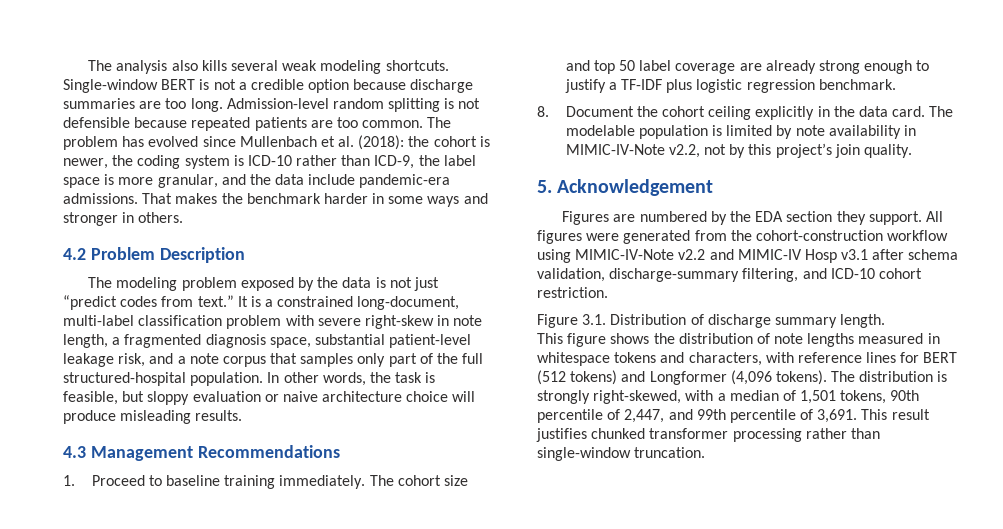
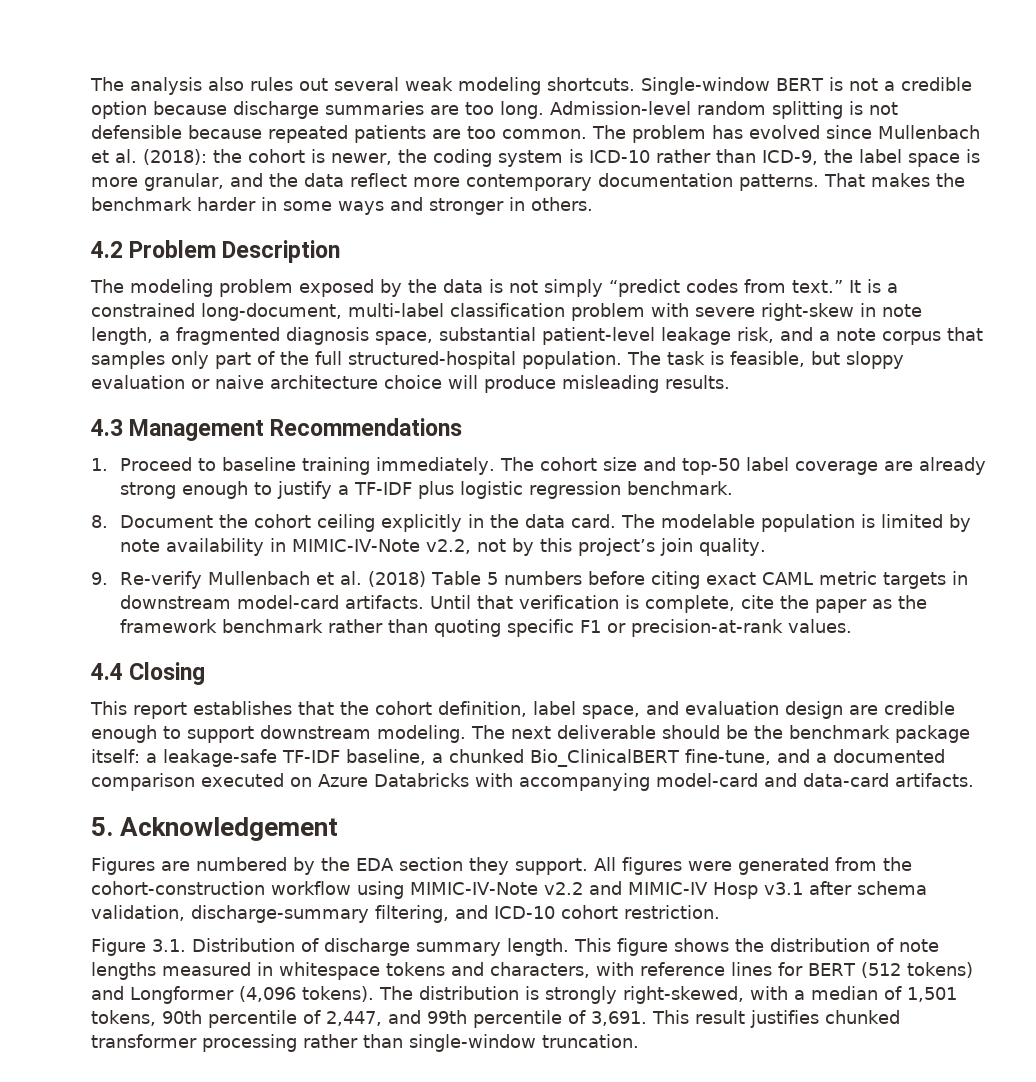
[201,60,227,71] kills -> [250,77,328,91] rules out
[308,174,451,188] [63,193,138,204] include pandemic-era admissions. -> [350,173,819,191] reflect more contemporary documentation patterns.
[413,277,439,291] just -> [544,279,603,297] simply
[267,372,391,386] In other words, the -> [627,351,661,365] The
[593,60,636,74] top 50 -> [682,458,741,475] top-50
(912, 151) none -> [91,571,969,589] [120,595,928,613] [120,619,853,637] [91,662,206,685] [90,701,955,719] [91,725,970,743] [91,749,945,767] [91,773,974,791] // 9. Re-verify Mullenbach et al. (2018) Table 5 numbers before citing exact CAML metric targets in downstream model-card artifacts. Until that verification is complete, cite the paper as the framework benchmark rather than quoting specific F1 or precision-at-rank values. // 4.4 Closing // This report establishes that the cohort definition, label space, and evaluation design are credible enough to support downstream modeling. The next deliverable should be the benchmark package itself: a leakage-safe TF-IDF baseline, a chunked Bio_ClinicalBERT fine-tune, and a documented comparison executed on Azure Databricks with accompanying model-card and data-card artifacts.
(886, 321) // -> (569, 947) none

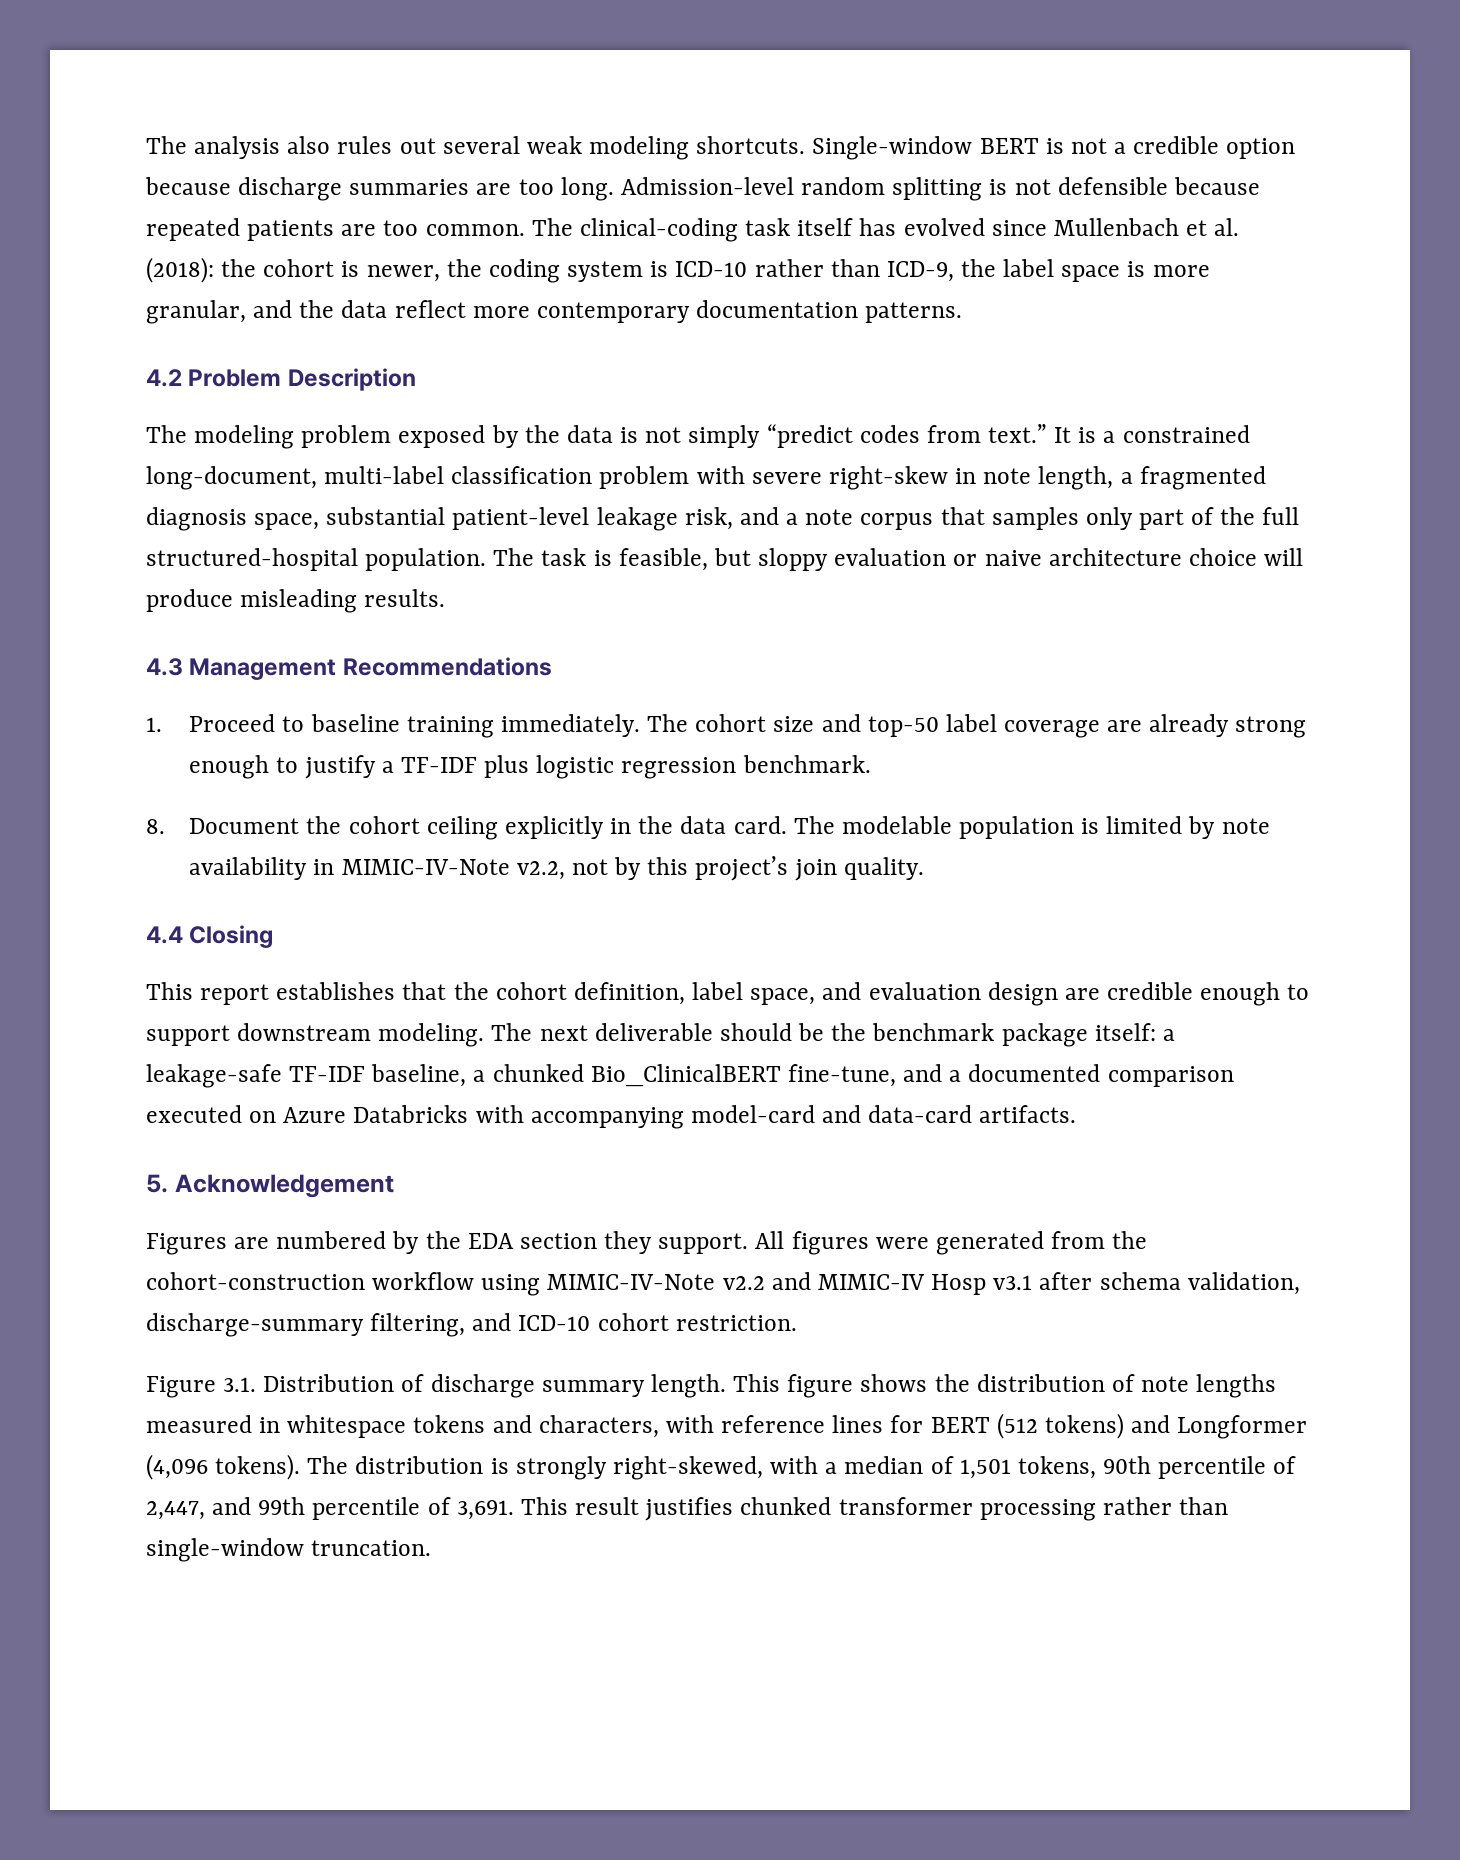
[632,125,706,143] problem -> [579,218,854,242] clinical-coding task itself
[824,173,965,187] [91,197,593,215] That makes the benchmark harder in some ways and stronger in others. -> (963, 312) none
[91,571,969,589] [120,595,928,613] [120,619,853,637] // 9. Re-verify Mullenbach et al. (2018) Table 5 numbers before citing exact CAML metric targets in downstream model-card artifacts. Until that verification is complete, cite the paper as the framework benchmark rather than quoting specific F1 or precision-at-rank values. -> (924, 868) none

